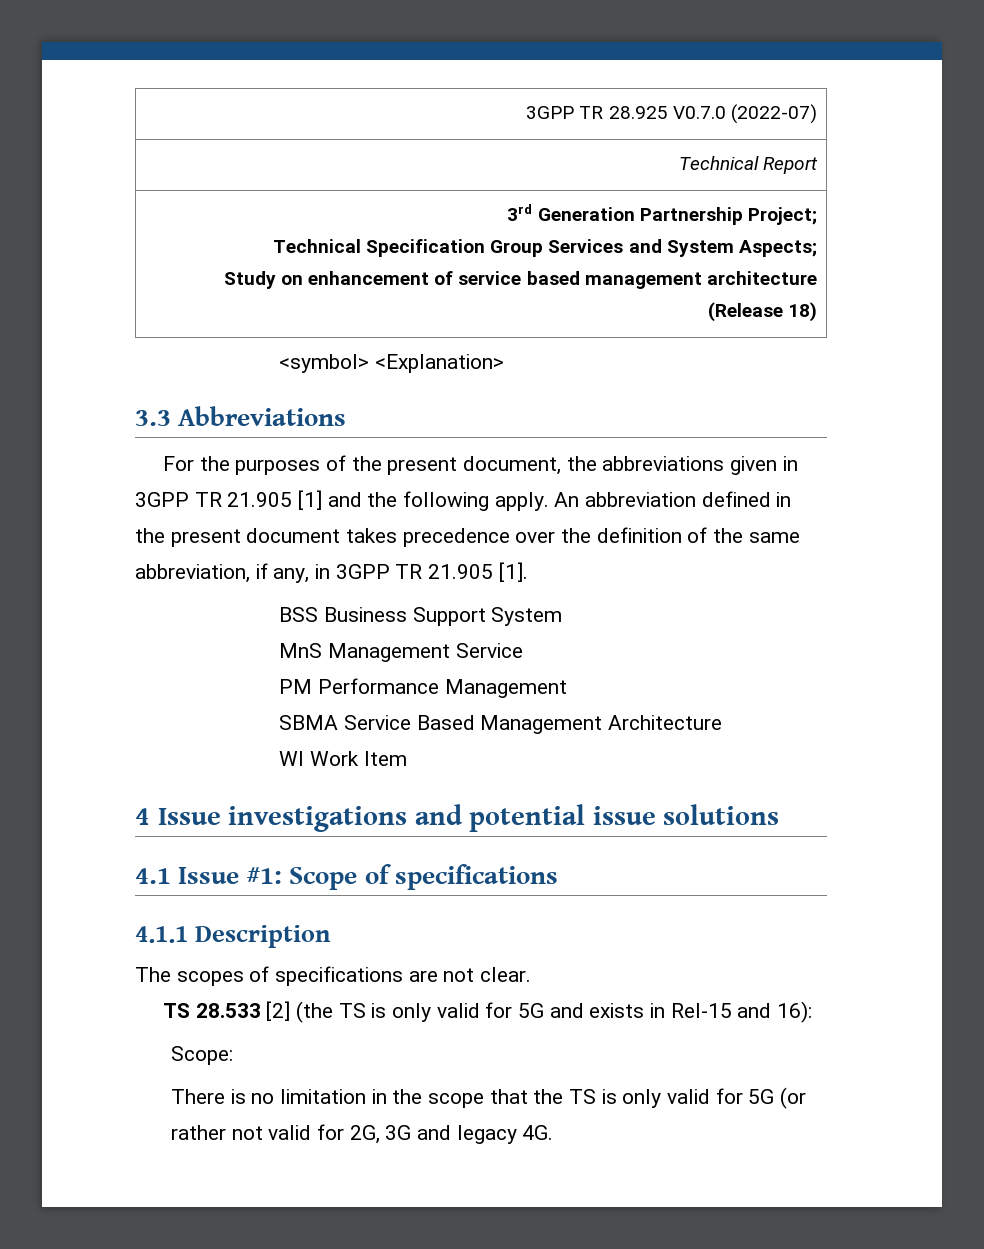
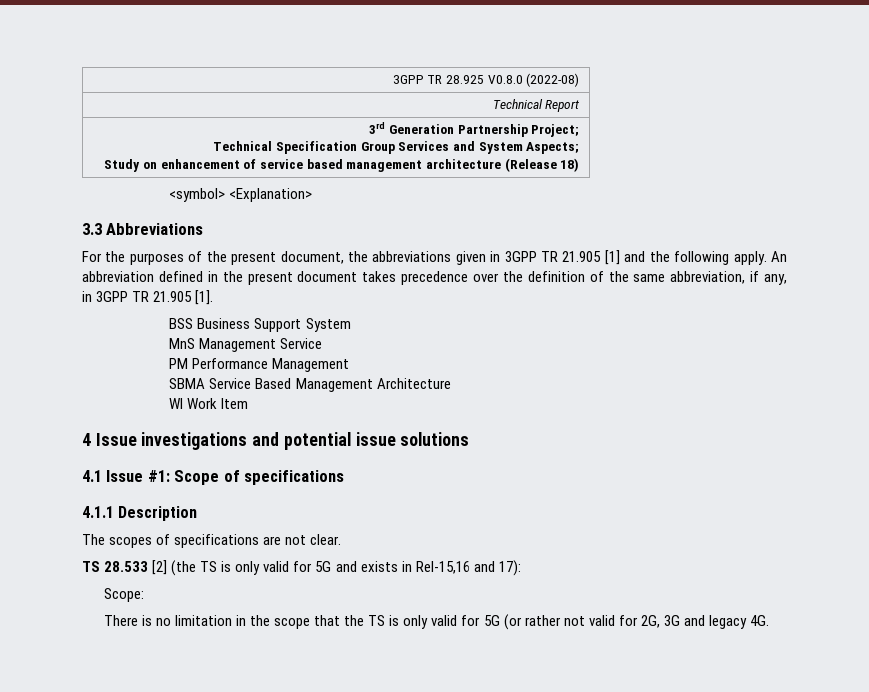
[672,104,817,124] V0.7.0 (2022-07) -> [487,73,580,87] V0.8.0 (2022-08)
[670,1001,812,1023] Rel-15 and 16): -> [415,560,521,576] Rel-15,16 and 17):

